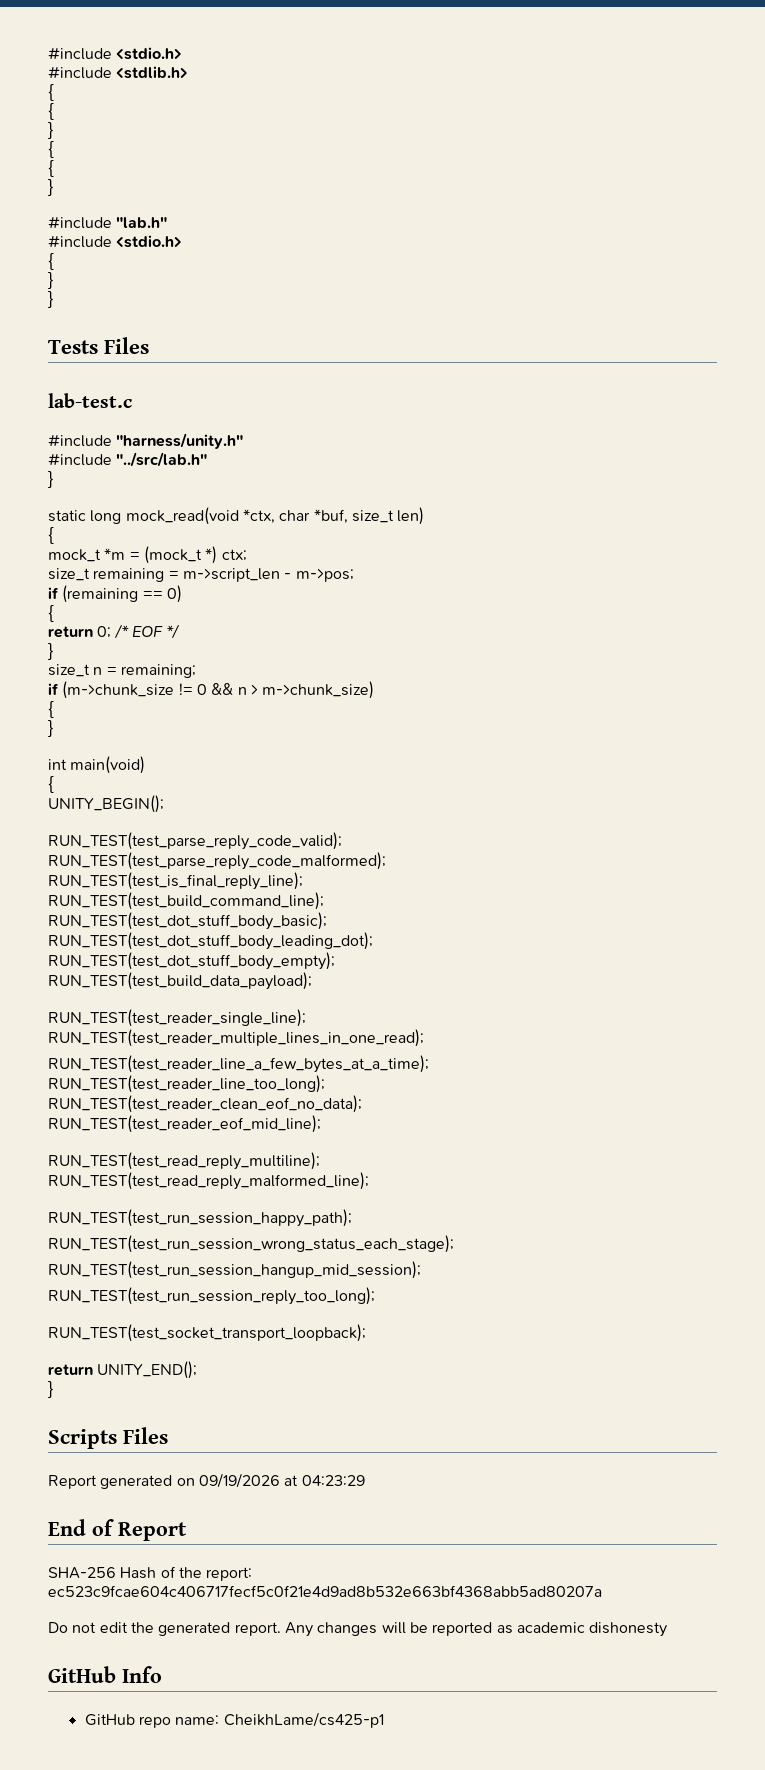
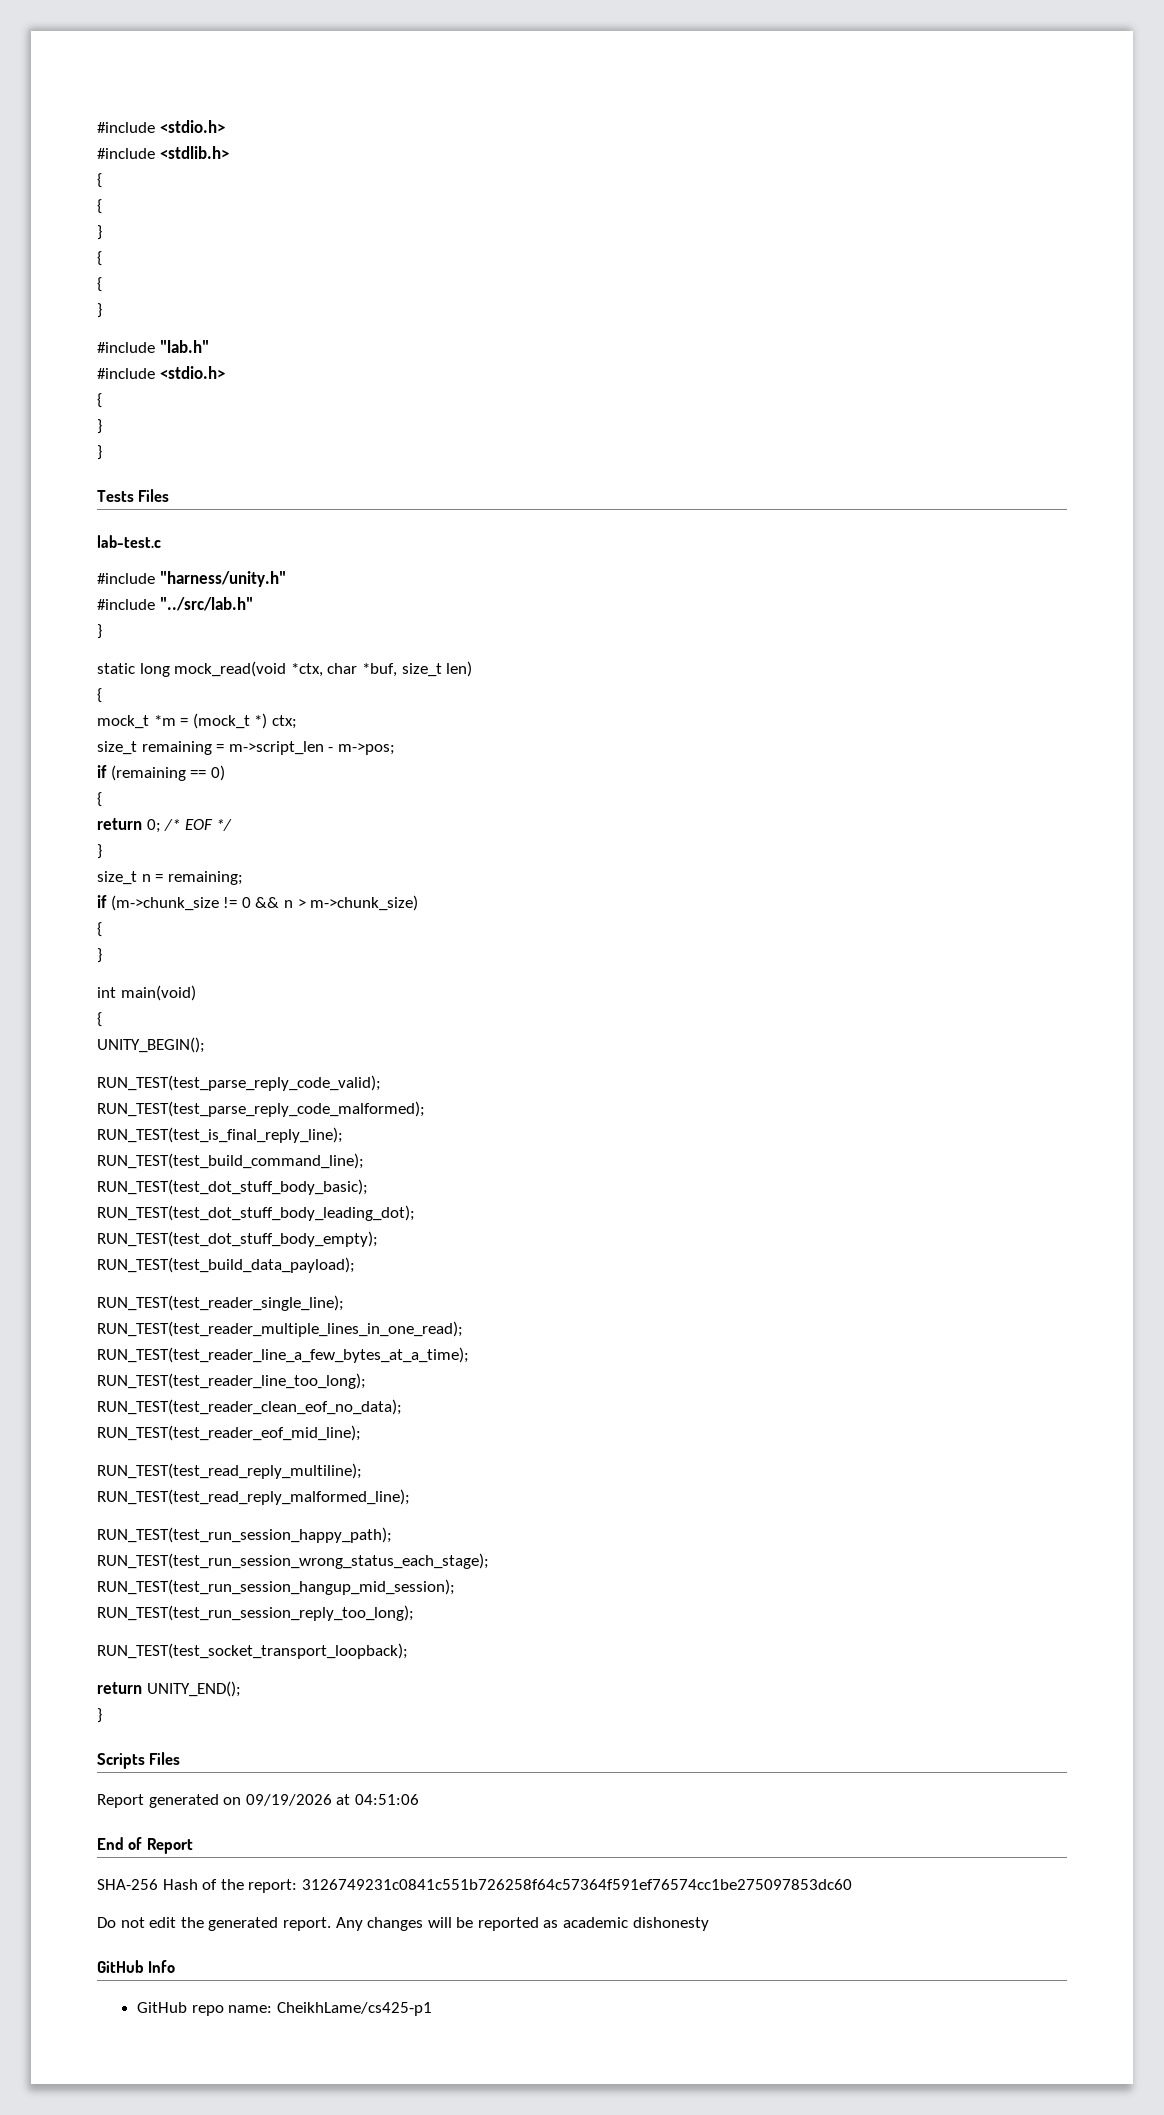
[301,1475,365,1486] 04:23:29 -> [354,1794,419,1805] 04:51:06
[48,1585,602,1597] ec523c9fcae604c406717fecf5c0f21e4d9ad8b532e663bf4368abb5ad80207a -> [301,1879,852,1890] 3126749231c0841c551b726258f64c57364f591ef76574cc1be275097853dc60

